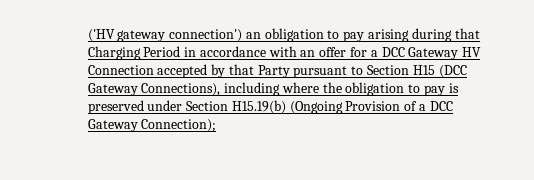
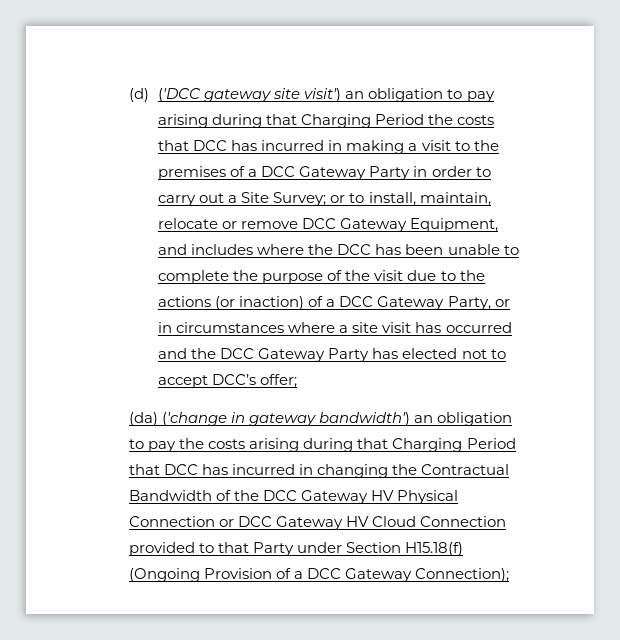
[87,29,243,42] ('HV gateway connection') -> [129,88,342,102] (d) ('DCC gateway site visit')
[184,46,482,60] [87,64,467,78] [87,82,459,96] [87,100,144,114] in accordance with an offer for a DCC Gateway HV Connection accepted by that Party pursuant to Section H15 (DCC Gateway Connections), including where the obligation to pay is preserved -> [428,114,495,125] [158,140,499,154] [158,166,491,180] [158,192,491,206] [158,218,499,232] [158,244,519,255] [158,270,485,284] [158,296,510,310] [158,322,512,333] [158,348,506,362] [158,374,298,388] [129,412,513,426] [129,438,516,452] [129,464,510,478] [129,490,459,504] [129,516,507,530] [129,542,295,556] the costs that DCC has incurred in making a visit to the premises of a DCC Gateway Party in order to carry out a Site Survey; or to install, maintain, relocate or remove DCC Gateway Equipment, and includes where the DCC has been unable to complete the purpose of the visit due to the actions (or inaction) of a DCC Gateway Party, or in circumstances where a site visit has occurred and the DCC Gateway Party has elected not to accept DCC’s offer; // (da) ('change in gateway bandwidth') an obligation to pay the costs arising during that Charging Period that DCC has incurred in changing the Contractual Bandwidth of the DCC Gateway HV Physical Connection or DCC Gateway HV Cloud Connection provided to that Party
[231,100,286,114] H15.19(b) -> [405,542,464,556] H15.18(f)

